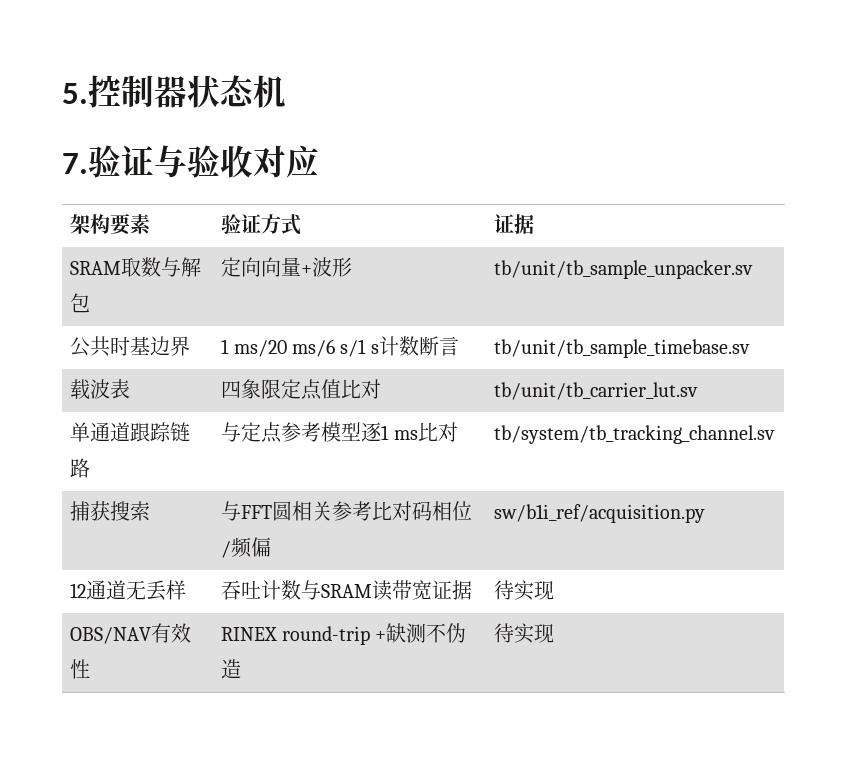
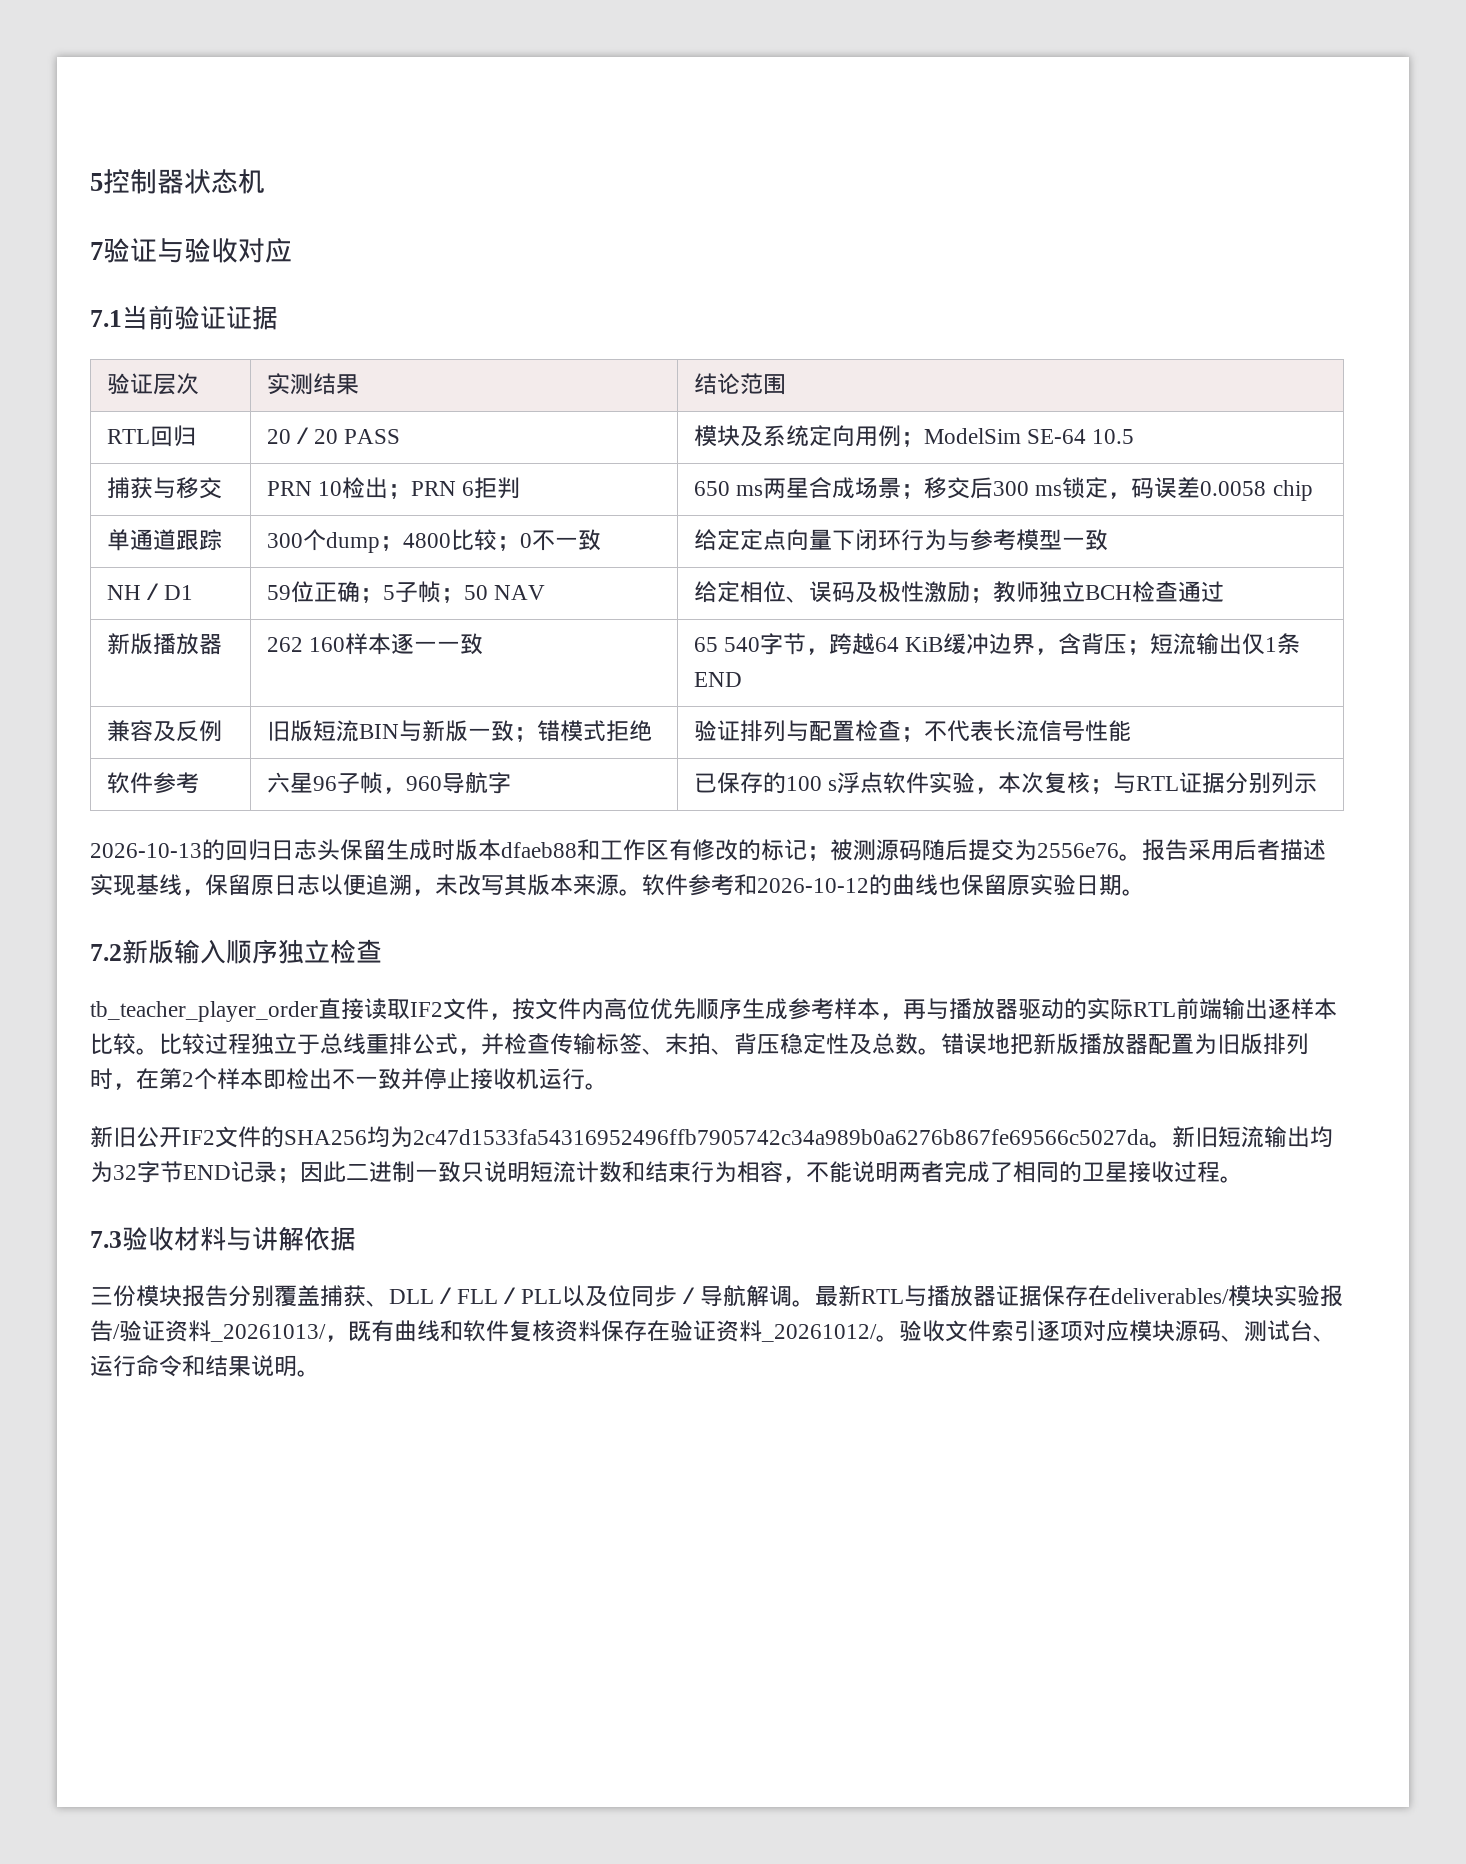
[62,83,88,104] 5. -> [90,173,103,191] 5
[62,153,88,174] 7. -> [90,242,103,260] 7
[70,214,152,235] [221,214,302,235] [494,214,535,234] [70,257,202,277] [70,293,91,313] [221,257,353,277] [494,260,754,279] [70,336,191,357] [221,336,459,357] [494,339,751,358] [70,379,131,400] [221,379,382,400] [494,382,699,400] [70,422,191,442] [70,458,91,478] [221,422,458,443] [494,425,776,444] [70,501,151,521] [221,501,473,521] [221,537,272,558] [494,504,706,523] [70,580,187,601] [221,580,473,601] [494,580,555,601] [70,623,192,644] [70,659,91,679] [221,623,467,645] [221,659,242,679] [494,623,555,644] // 架构要素 | 验证方式 | 证据 // SRAM取数与解包 | 定向向量+波形 | tb/unit/tb_sample_unpacker.sv // 公共时基边界 | 1 ms/20 ms/6 s/1 s计数断言 | tb/unit/tb_sample_timebase.sv // 载波表 | 四象限定点值比对 | tb/unit/tb_carrier_lut.sv // 单通道跟踪链路 | 与定点参考模型逐1 ms比对 | tb/system/tb_tracking_channel.sv // 捕获搜索 | 与FFT圆相关参考比对码相位/频偏 | sw/b1i_ref/acquisition.py // 12通道无丢样 | 吞吐计数与SRAM读带宽证据 | 待实现 // OBS/NAV有效性 | RINEX round-trip +缺测不伪造 | 待实现 -> [90,305,278,330] [107,373,200,395] [267,373,360,395] [694,373,787,395] [107,425,197,447] [267,427,401,444] [694,425,1135,447] [107,477,223,499] [267,477,521,499] [694,477,1313,501] [107,529,223,551] [267,529,602,553] [694,529,1109,551] [107,583,194,600] [267,581,546,603] [694,581,1225,603] [107,633,223,655] [267,633,484,655] [694,633,1301,655] [694,672,743,687] [107,720,223,742] [267,720,653,742] [694,720,1132,742] [107,772,200,794] [267,772,512,794] [694,772,1318,794] [90,839,1326,861] [90,874,1145,896] [90,939,382,964] [90,998,1337,1022] [90,1033,1309,1055] [90,1068,608,1090] [90,1126,1333,1148] [90,1161,1243,1183] [90,1226,356,1251] [90,1285,1343,1307] [90,1320,1336,1342] [90,1355,320,1377] // 7.1当前验证证据 // 验证层次 | 实测结果 | 结论范围 // RTL回归 | 20／20 PASS | 模块及系统定向用例；ModelSim SE-64 10.5 // 捕获与移交 | PRN 10检出；PRN 6拒判 | 650 ms两星合成场景；移交后300 ms锁定，码误差0.0058 chip // 单通道跟踪 | 300个dump；4800比较；0不一致 | 给定定点向量下闭环行为与参考模型一致 // NH／D1 | 59位正确；5子帧；50 NAV | 给定相位、误码及极性激励；教师独立BCH检查通过 // 新版播放器 | 262 160样本逐一一致 | 65 540字节，跨越64 KiB缓冲边界，含背压；短流输出仅1条END // 兼容及反例 | 旧版短流BIN与新版一致；错模式拒绝 | 验证排列与配置检查；不代表长流信号性能 // 软件参考 | 六星96子帧，960导航字 | 已保存的100 s浮点软件实验，本次复核；与RTL证据分别列示 // 2026-10-13的回归日志头保留生成时版本dfaeb88和工作区有修改的标记；被测源码随后提交为2556e76。报告采用后者描述实现基线，保留原日志以便追溯，未改写其版本来源。软件参考和2026-10-12的曲线也保留原实验日期。 // 7.2新版输入顺序独立检查 // tb_teacher_player_order直接读取IF2文件，按文件内高位优先顺序生成参考样本，再与播放器驱动的实际RTL前端输出逐样本比较。比较过程独立于总线重排公式，并检查传输标签、末拍、背压稳定性及总数。错误地把新版播放器配置为旧版排列时，在第2个样本即检出不一致并停止接收机运行。 // 新旧公开IF2文件的SHA256均为2c47d1533fa54316952496ffb7905742c34a989b0a6276b867fe69566c5027da。新旧短流输出均为32字节END记录；因此二进制一致只说明短流计数和结束行为相容，不能说明两者完成了相同的卫星接收过程。 // 7.3验收材料与讲解依据 // 三份模块报告分别覆盖捕获、DLL／FLL／PLL以及位同步／导航解调。最新RTL与播放器证据保存在deliverables/模块实验报告/验证资料_20261013/，既有曲线和软件复核资料保存在验证资料_20261012/。验收文件索引逐项对应模块源码、测试台、运行命令和结果说明。

